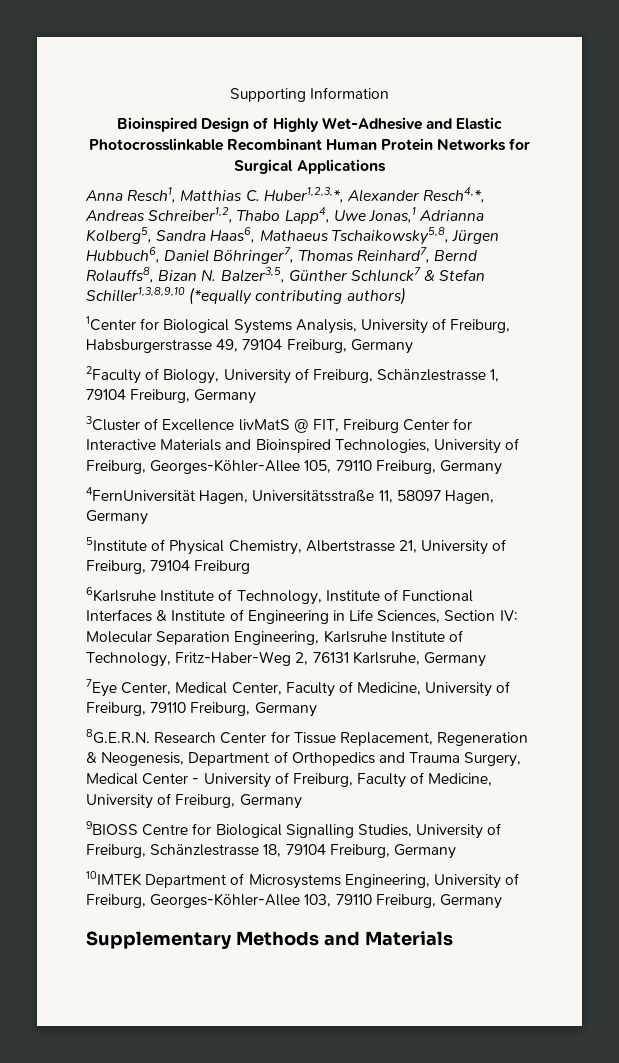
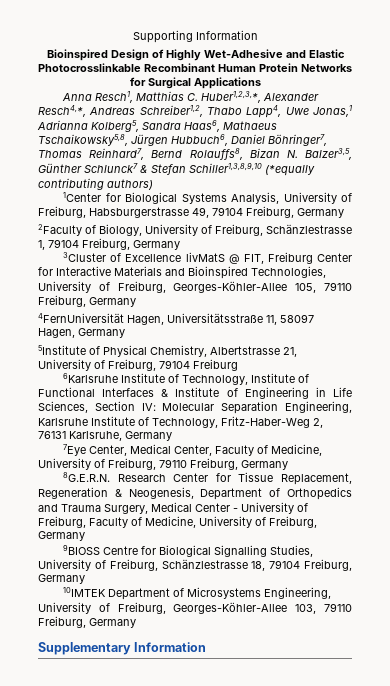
[235,931,453,946] Methods and Materials -> [134,642,207,652] Information

